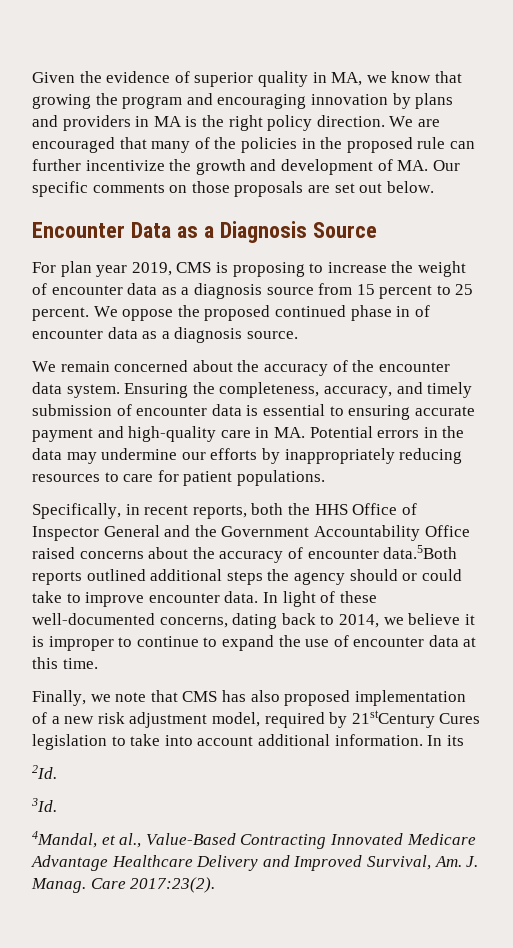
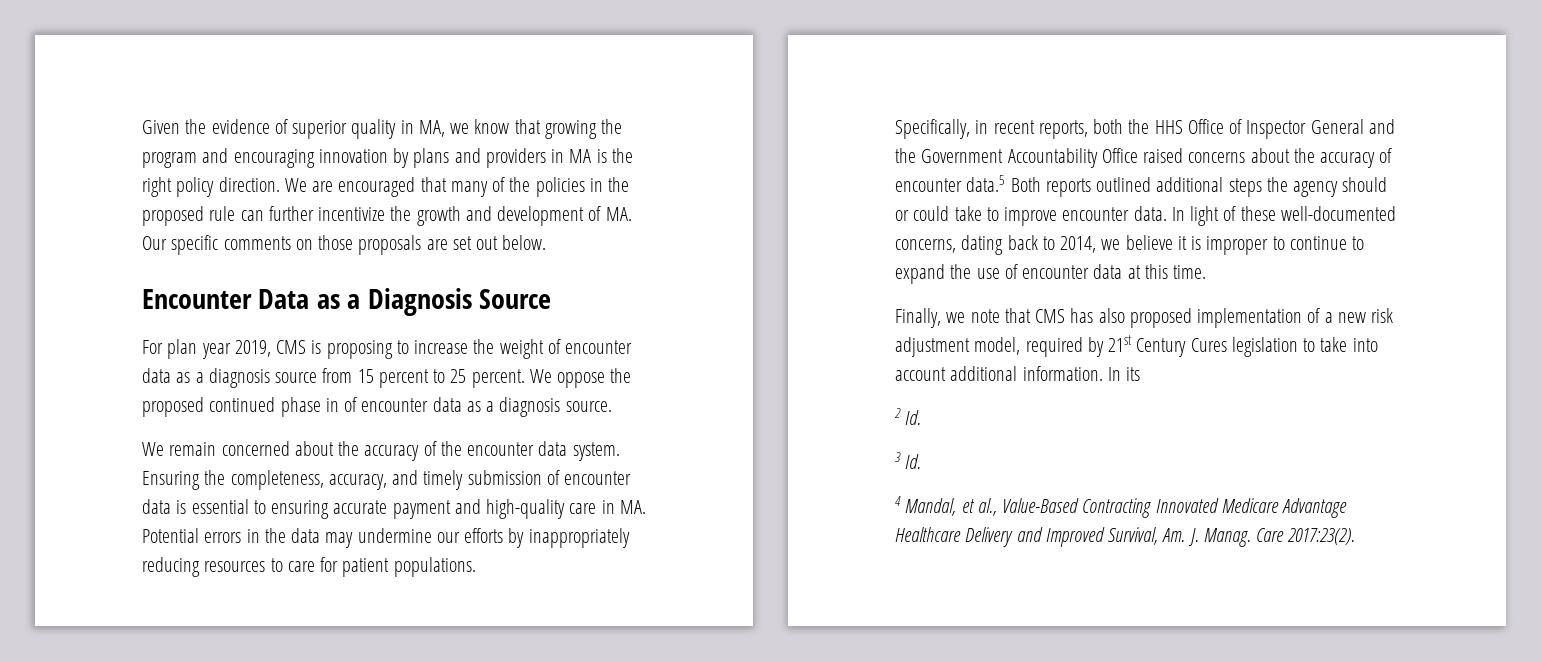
[383,545,458,559] data.5Both -> [966,175,1041,192] data.5 Both
[351,710,435,728] 21stCentury -> [1108,335,1187,357] 21st Century
[32,765,57,779] [31,798,57,812] [32,831,97,848] 2Id. // 3Id. // 4Mandal, -> [894,408,922,425] [895,452,922,469] [895,496,957,516] 2 Id. // 3 Id. // 4 Mandal,

